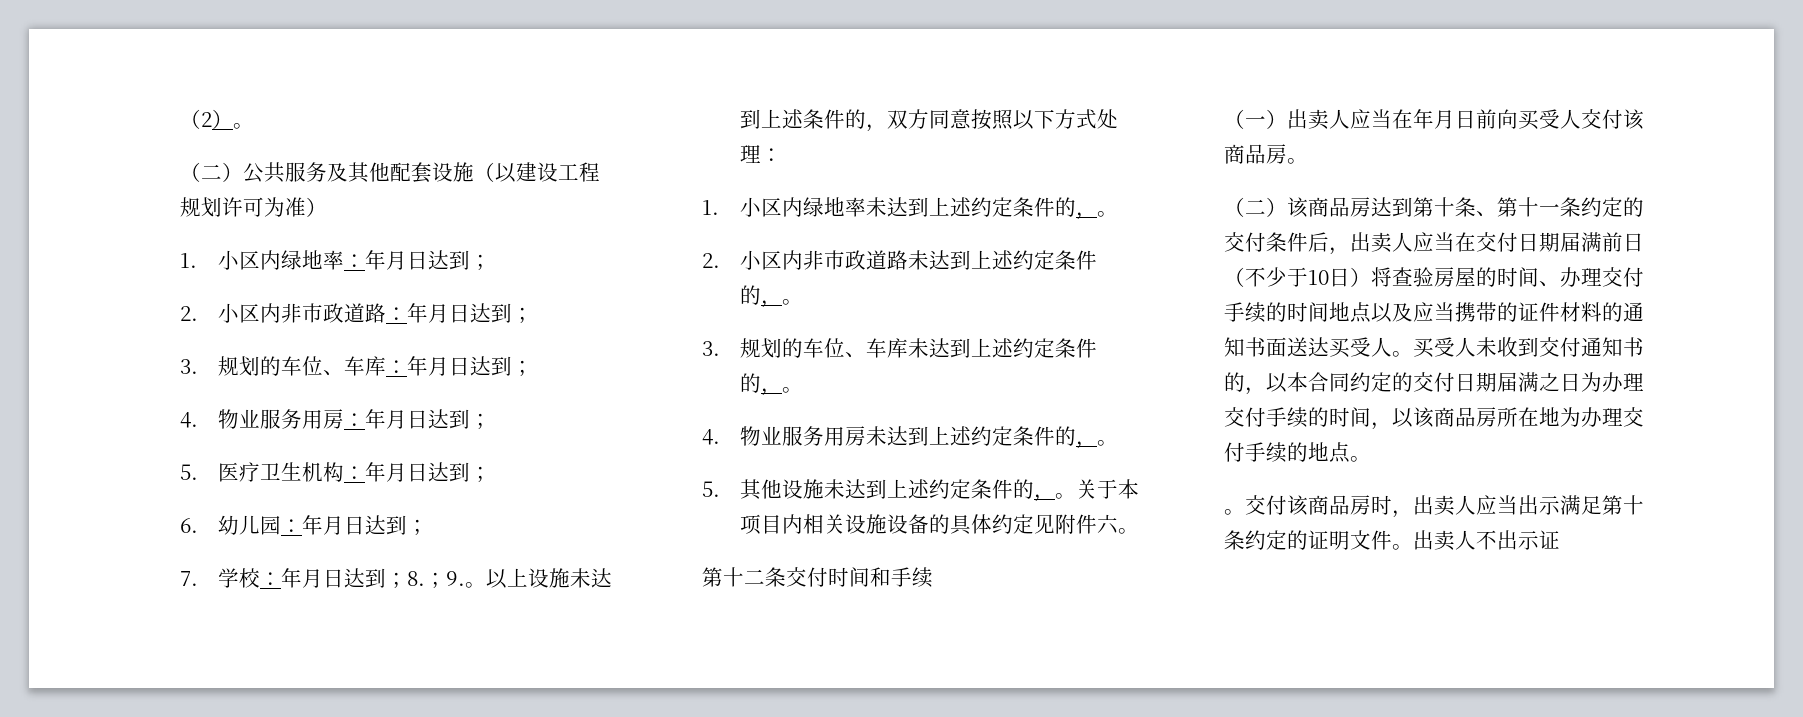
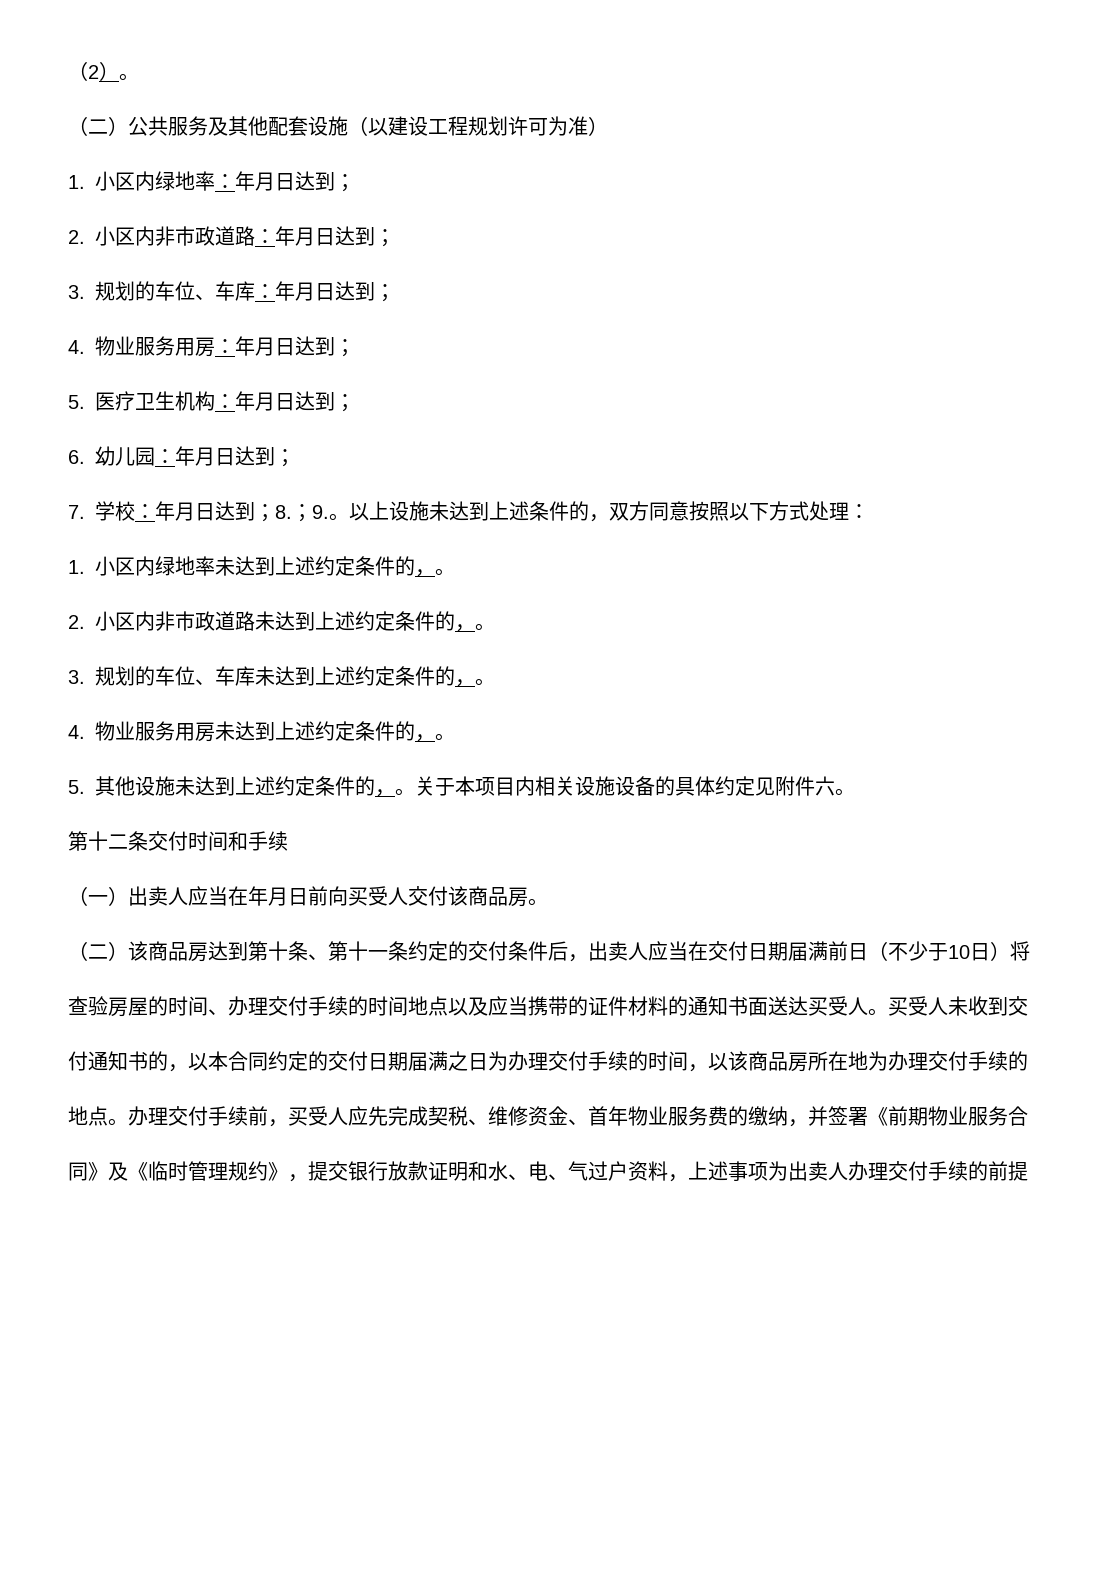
(1392, 277) none -> (1030, 951) //
(1560, 347) none -> (1028, 1006) //
(1308, 452) none -> (1028, 1061) //
[1223,495,1644,518] [1223,530,1560,551] // 。交付该商品房时，出卖人应当出示满足第十条约定的证明文件。出卖人不出示证 -> [127,1106,1028,1127] [67,1161,1028,1182] 办理交付手续前，买受人应先完成契税、维修资金、首年物业服务费的缴纳，并签署《前期物业服务合 // 同》及《临时管理规约》，提交银行放款证明和水、电、气过户资料，上述事项为出卖人办理交付手续的前提

